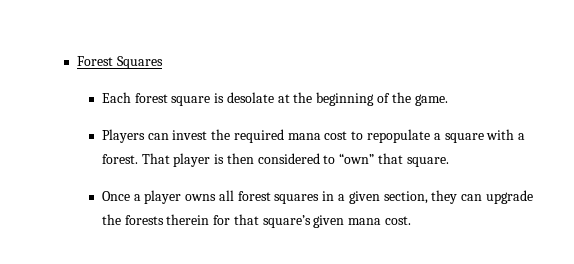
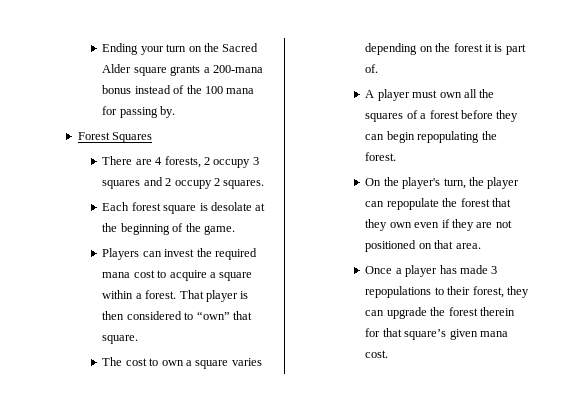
[77,56,163,69] Forest Squares -> [102,43,259,55] [102,64,263,76] [102,85,255,94] [102,106,176,118] [77,132,152,143] [102,156,259,168] [102,177,265,189] Ending your turn on the Sacred Alder square grants a 200-mana bonus instead of the 100 mana for passing by. // Forest Squares // There are 4 forests, 2 occupy 3 squares and 2 occupy 2 squares.
[367,129,515,143] repopulate a square with -> [169,270,253,281] [102,290,134,299] acquire a square within
[101,190,428,204] Once a player owns all forest squares in a given section, -> [102,357,262,369] [365,43,526,55] [365,64,379,73] [365,89,495,101] [365,110,519,122] [365,131,497,143] [365,152,397,161] [365,177,520,189] [365,198,511,210] [365,219,512,231] [365,240,481,252] [365,265,498,277] [365,286,504,298] The cost to own a square varies depending on the forest it is part of. // A player must own all the squares of a forest before they can begin repopulating the forest. // On the player's turn, the player can repopulate the forest that they own even if they are not positioned on that area. // Once a player has made 3 repopulations to their forest,
[124,215,164,225] forests -> [448,307,478,316] forest

